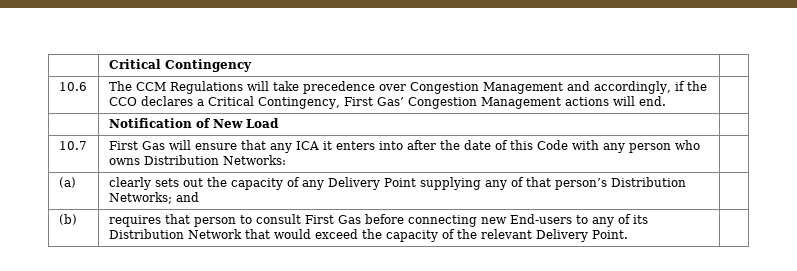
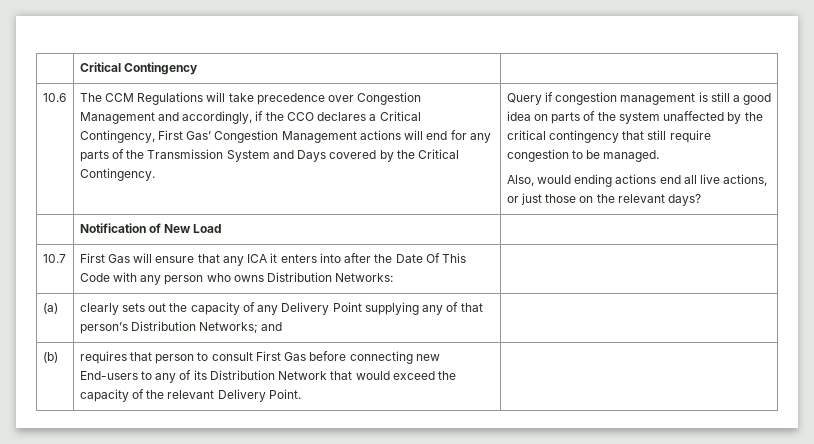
[638,96,666,106] end. | -> [426,130,491,143] [79,149,460,162] [79,168,155,181] [506,92,772,105] [506,111,763,124] [506,130,711,143] [506,149,660,162] [506,174,768,187] [506,193,702,206] end for any parts of the Transmission System and Days covered by the Critical Contingency. | Query if congestion management is still a good idea on parts of the system unaffected by the critical contingency that still require congestion to be managed. // Also, would ending actions end all live actions, or just those on the relevant days?
[463,140,533,150] date of this -> [395,253,467,263] Date Of This

